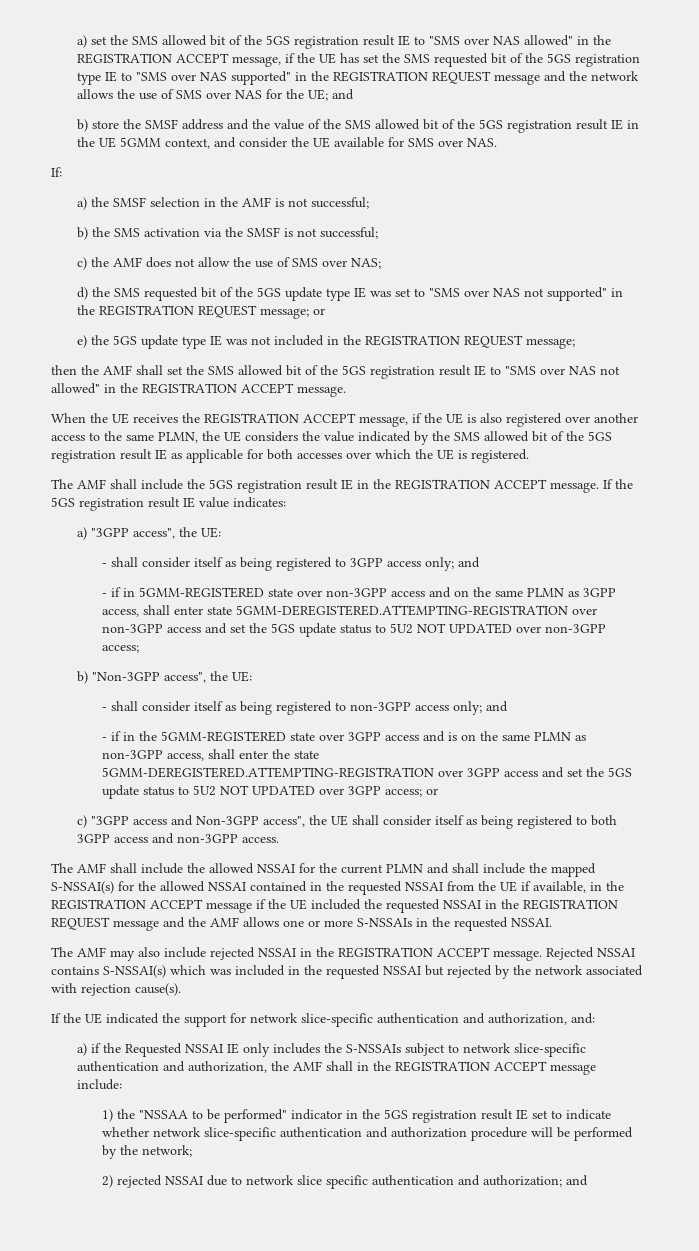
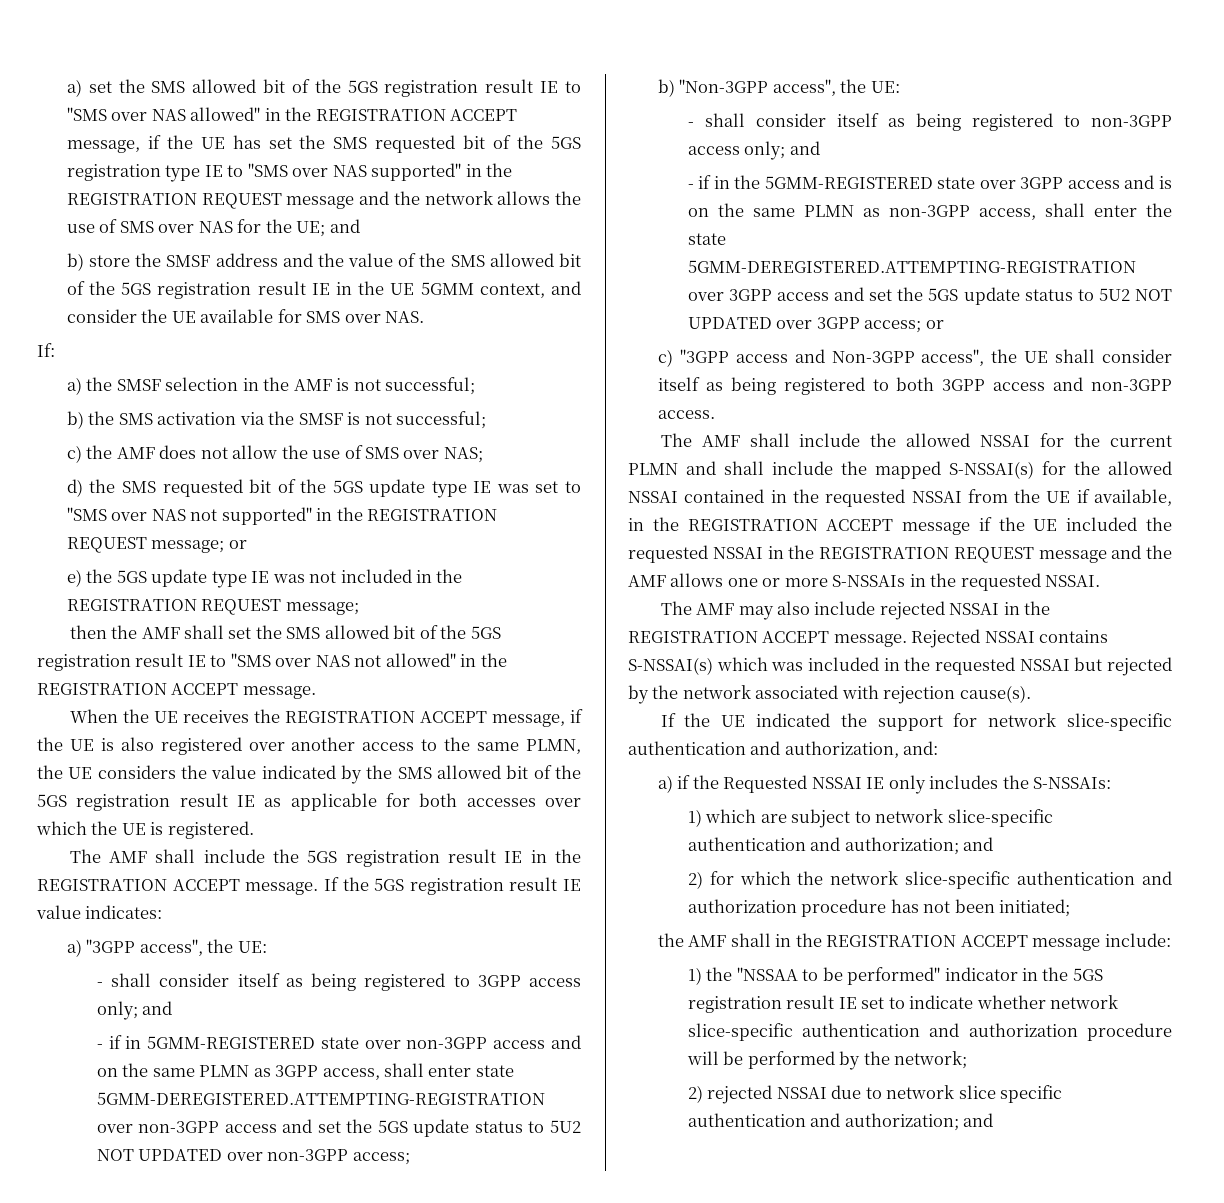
[345,1044,401,1053] S-NSSAIs -> [1032,777,1111,789] [687,809,787,827] S-NSSAIs: // 1) which are
[187,1061,267,1073] authorization, -> [844,837,994,855] [687,871,1172,889] [687,899,1071,917] authorization; and // 2) for which the network slice-specific authentication and authorization procedure has not been initiated; //

